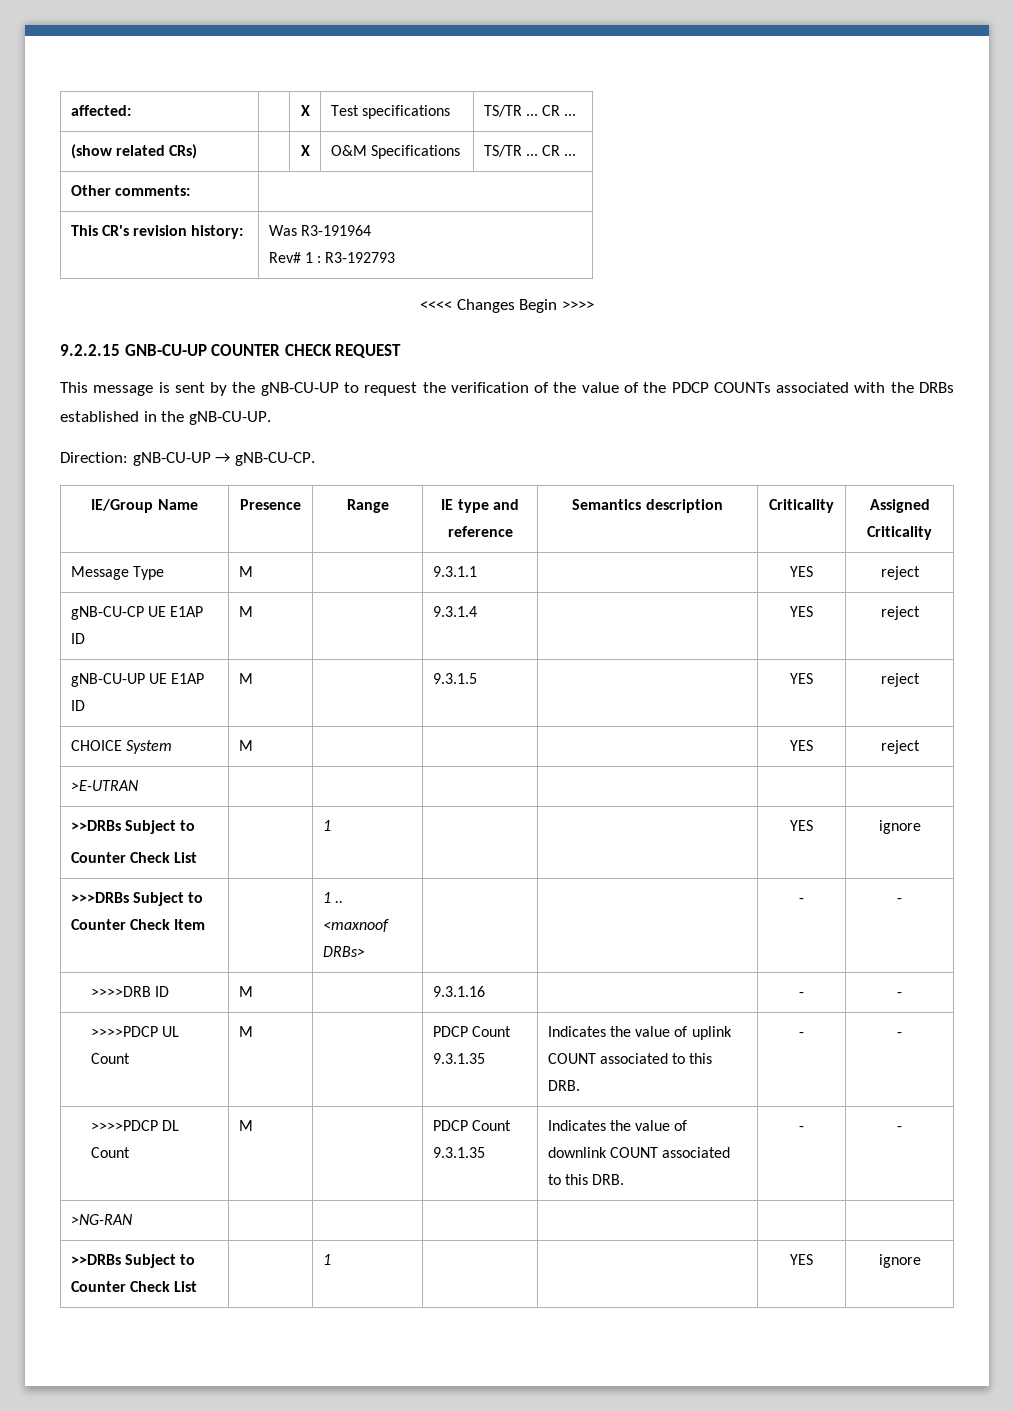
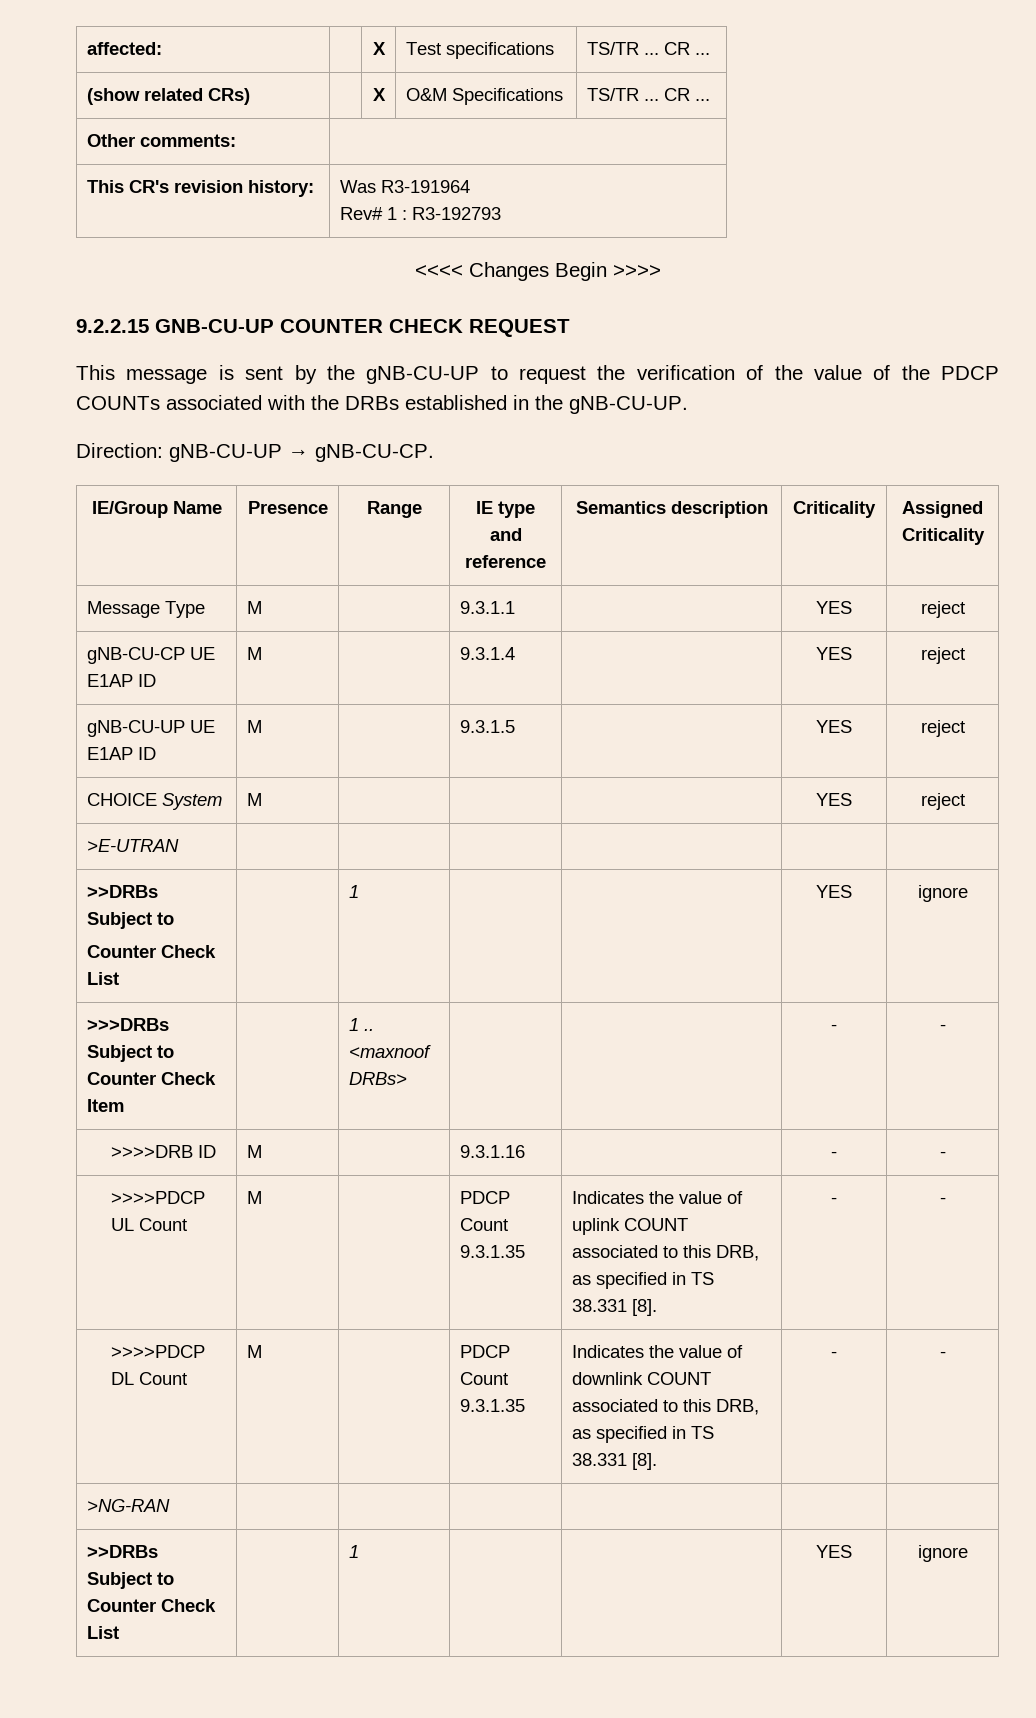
[547,1080,580,1091] DRB. -> [715,1245,759,1261] [571,1272,714,1289] [571,1299,657,1316] DRB, as specified in TS 38.331 [8].
[592,1174,625,1185] DRB. -> [715,1399,759,1415] [571,1426,714,1443] [571,1453,657,1470] DRB, as specified in TS 38.331 [8].

